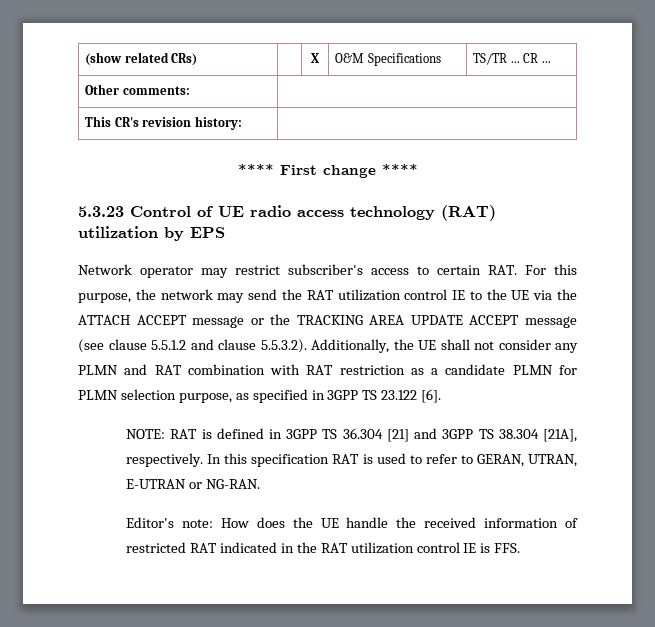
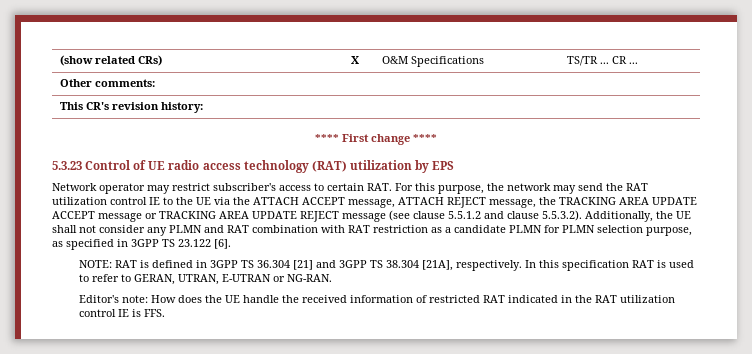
[192,316,264,328] message or -> [348,197,536,208] message, ATTACH REJECT message,
(577, 322) none -> [145,211,386,222] or TRACKING AREA UPDATE REJECT message

